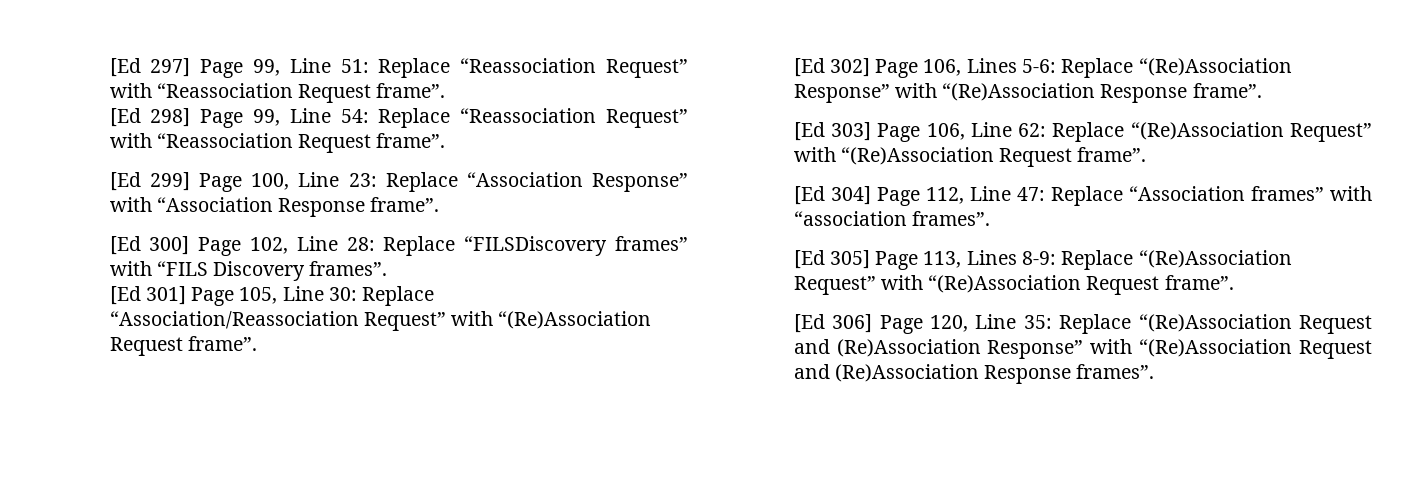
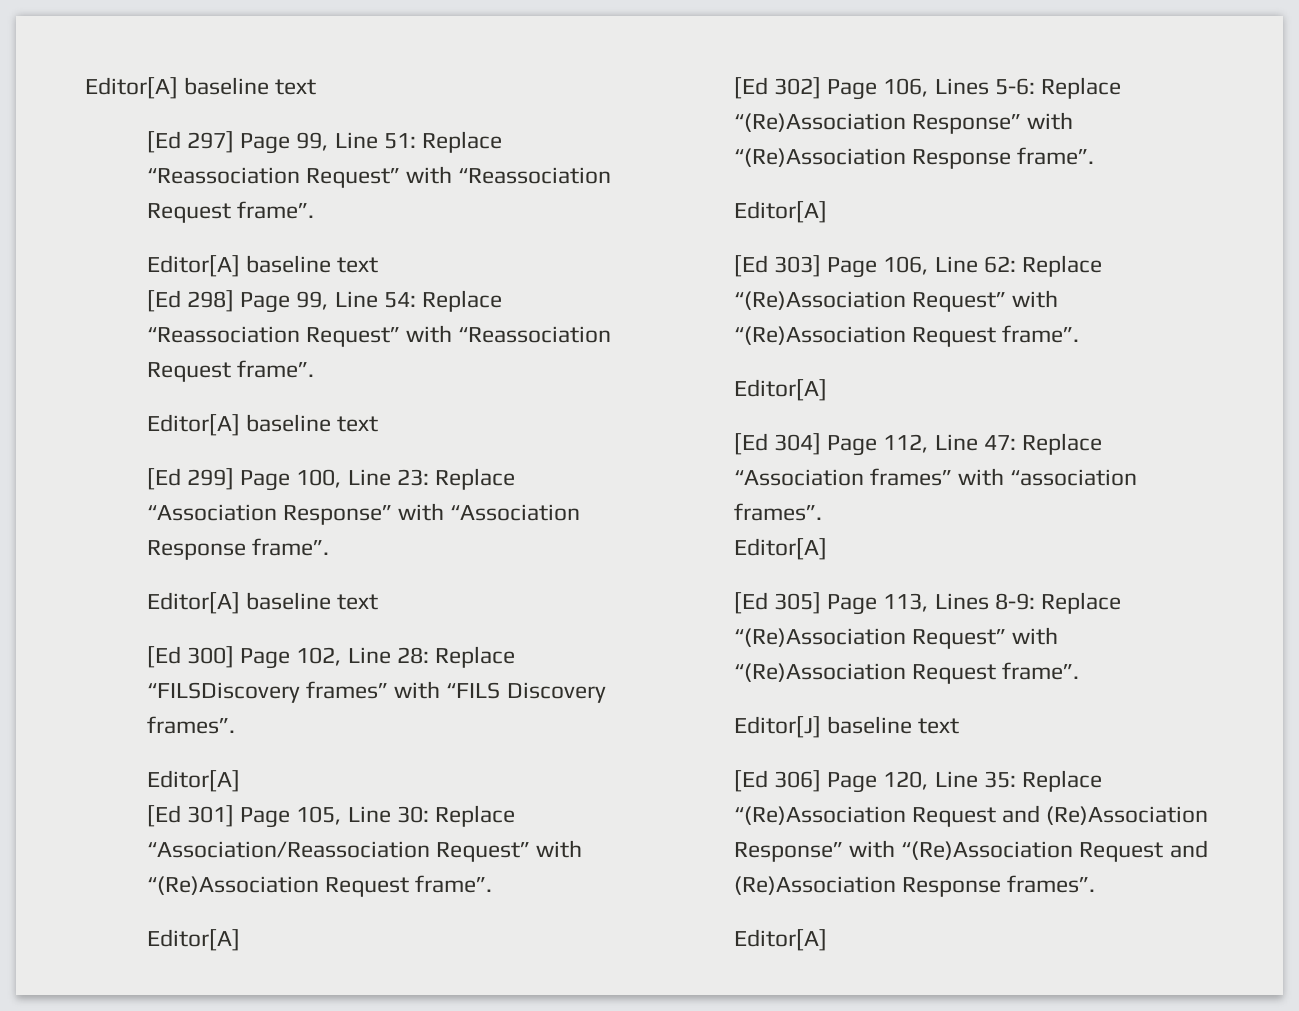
(109, 67) none -> [85,77,317,99] Editor[A] baseline text //
(446, 90) none -> [146,255,379,277] // Editor[A] baseline text
(446, 140) none -> [146,414,379,436] // Editor[A] baseline text
(440, 204) none -> [146,592,379,614] // Editor[A] baseline text
(388, 268) none -> [146,770,240,792] // Editor[A]
(257, 343) none -> [146,929,240,951] // Editor[A]
(1262, 90) none -> [733,201,827,223] // Editor[A]
(1147, 154) none -> [733,379,827,401] // Editor[A]
(990, 218) none -> [733,538,827,560] // Editor[A]
(1234, 282) none -> [733,716,960,738] // Editor[J] baseline text
(1155, 371) none -> [733,929,827,951] // Editor[A]

